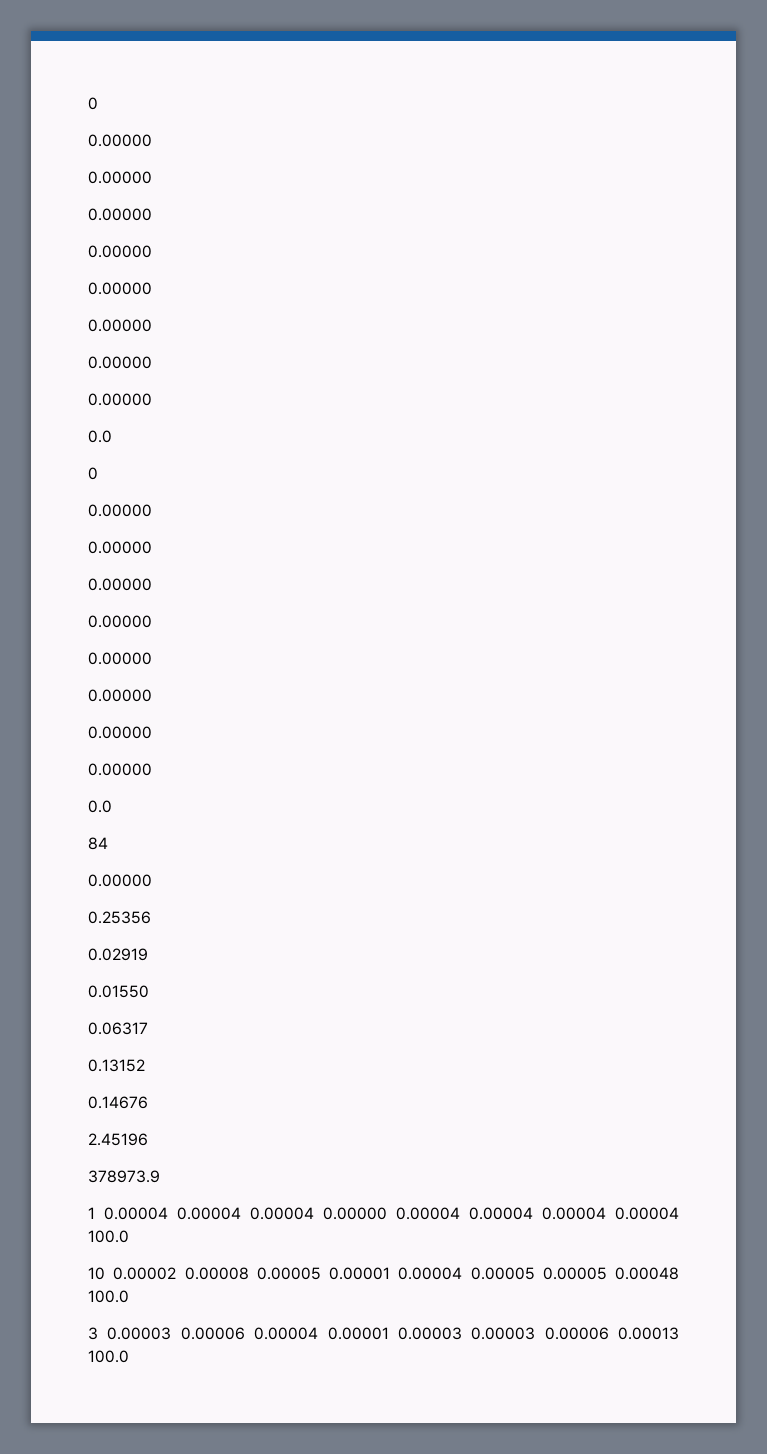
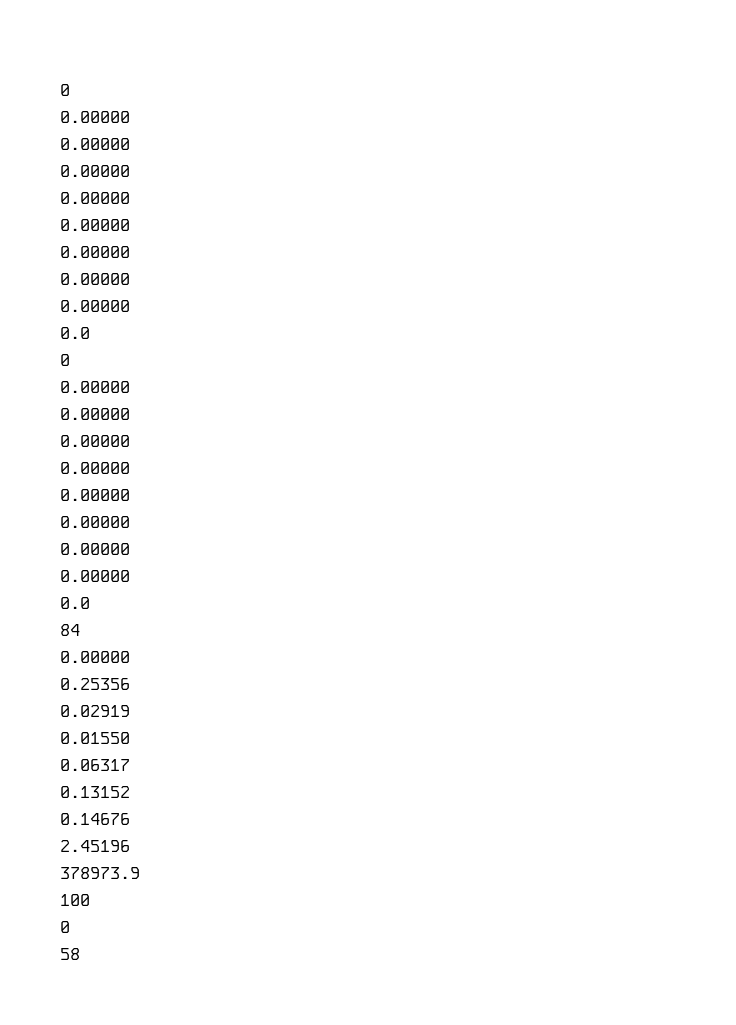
[88,1207,679,1220] [88,1230,129,1243] [88,1267,679,1280] [88,1290,129,1303] [88,1327,679,1340] [88,1350,129,1363] 1 0.00004 0.00004 0.00004 0.00000 0.00004 0.00004 0.00004 0.00004 100.0 // 10 0.00002 0.00008 0.00005 0.00001 0.00004 0.00005 0.00005 0.00048 100.0 // 3 0.00003 0.00006 0.00004 0.00001 0.00003 0.00003 0.00006 0.00013 100.0 -> [60,894,90,906] [60,921,70,933] [60,948,80,960] 100 // 0 // 58

